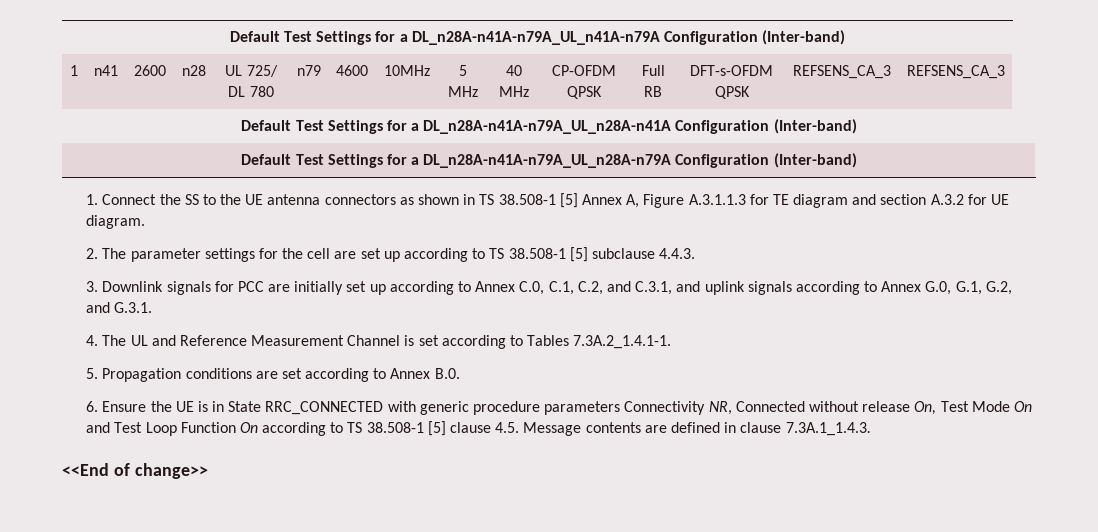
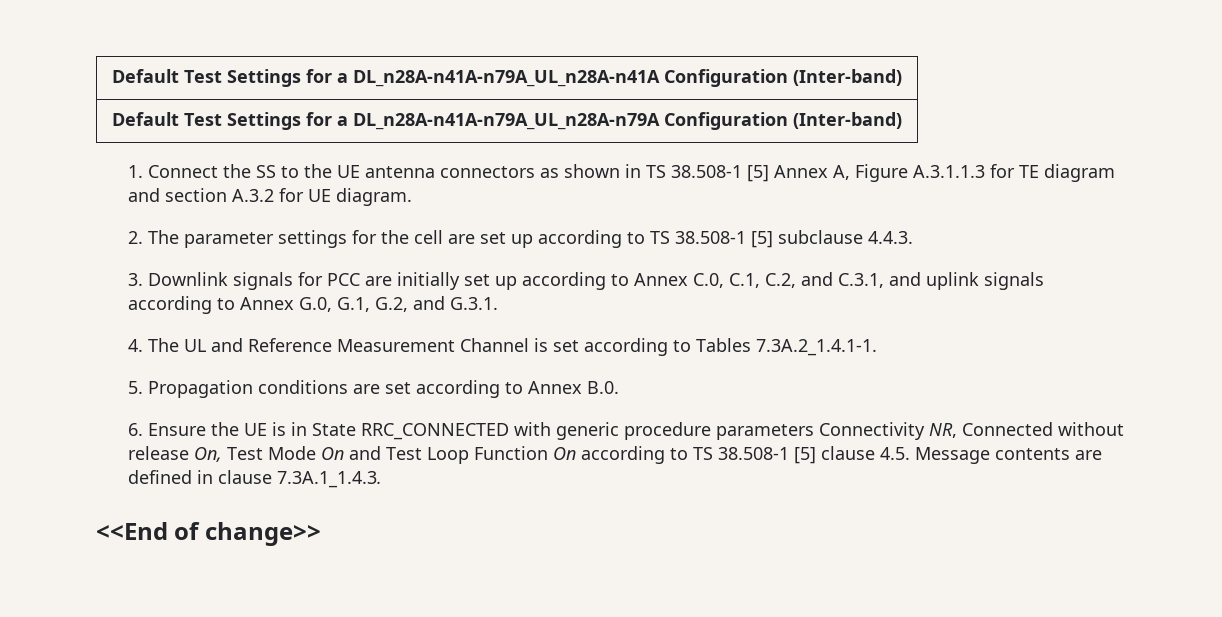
[229,30,846,45] [70,65,78,76] [93,65,118,76] [133,65,166,76] [181,65,206,76] [225,65,278,77] [228,86,274,97] [296,65,321,76] [336,65,368,76] [383,65,430,76] [458,65,467,76] [447,86,478,97] [506,65,522,76] [499,86,529,97] [552,65,616,76] [567,86,602,99] [641,65,665,76] [644,86,662,97] [690,65,773,76] [714,86,750,99] [792,65,891,79] [906,65,1005,79] [241,120,420,134] Default Test Settings for a DL_n28A-n41A-n79A_UL_n41A-n79A Configuration (Inter-band) // 1 | n41 | 2600 | n28 | UL 725/ DL 780 | n79 | 4600 | 10MHz | 5 MHz | 40 MHz | CP-OFDM QPSK | Full RB | DFT-s-OFDM QPSK | REFSENS_CA_3 | REFSENS_CA_3 // Default Test Settings for a -> [111,69,348,87] Default Test Settings for a

